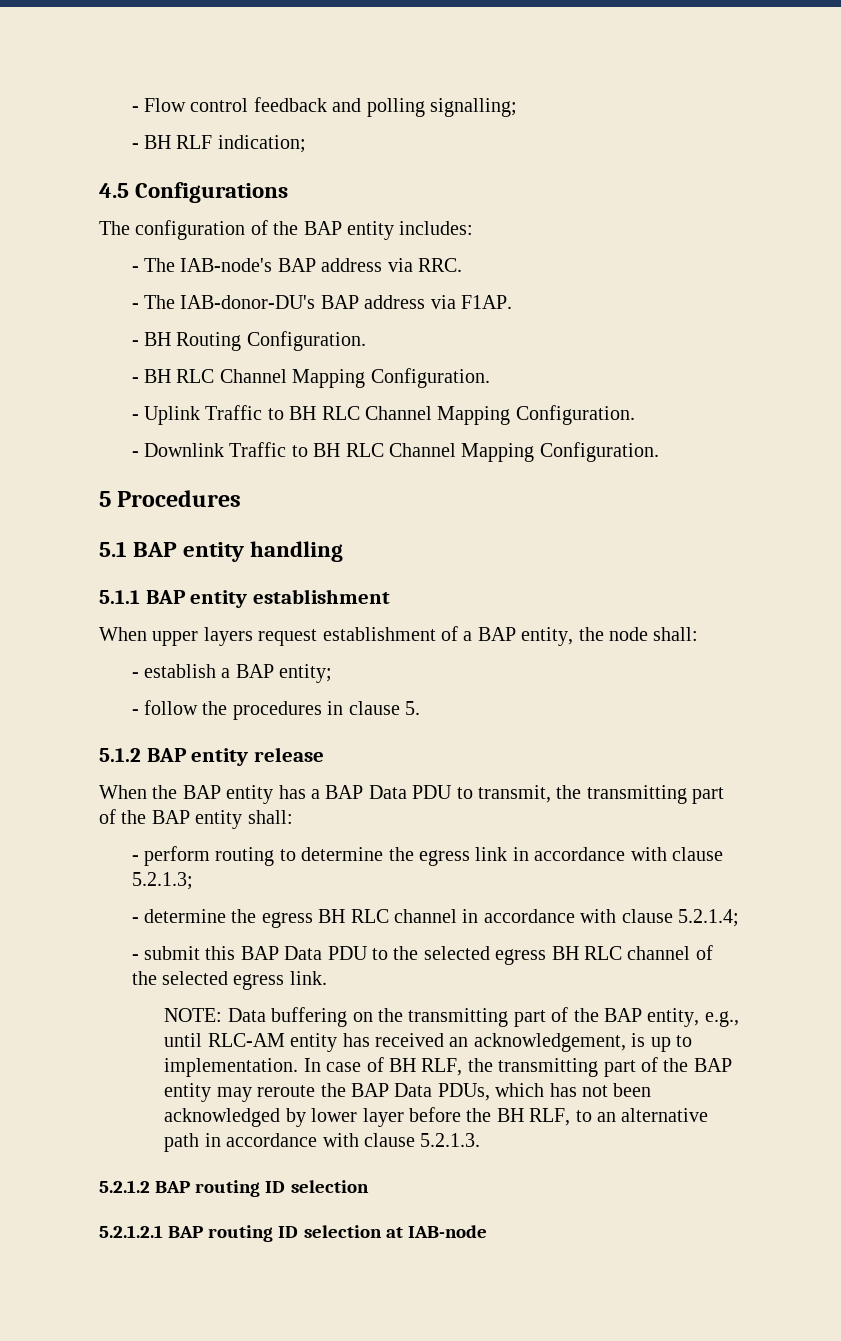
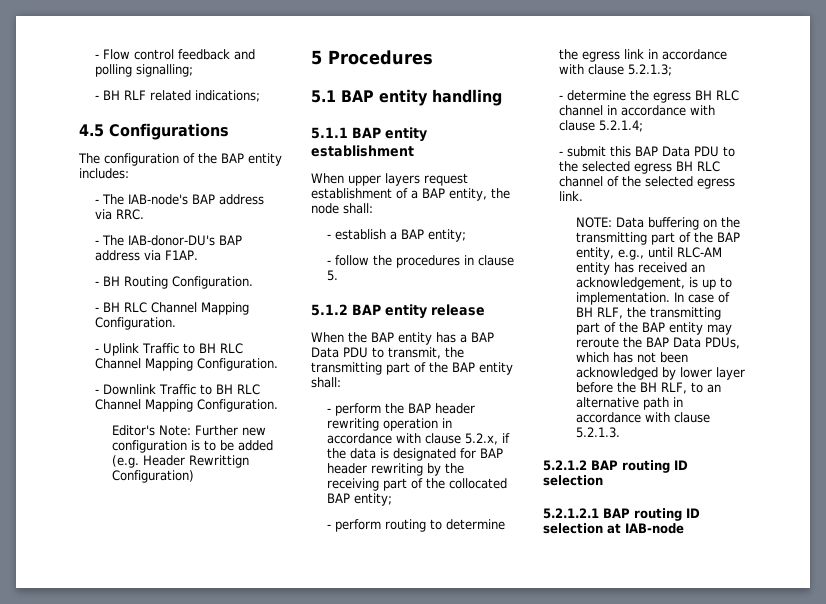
[217,135,306,153] indication; -> [150,90,261,102] related indications;
(659, 452) none -> [111,425,266,436] [111,440,273,453] [111,455,249,468] [111,470,194,483] // Editor's Note: Further new configuration is to be added (e.g. Header Rewrittign Configuration)
(293, 817) none -> [327,403,476,416] [327,418,453,431] [327,433,511,445] [327,448,504,461] [327,463,465,476] [327,478,508,491] [327,493,393,506] // - perform the BAP header rewriting operation in accordance with clause 5.2.x, if the data is designated for BAP header rewriting by the receiving part of the collocated BAP entity;

